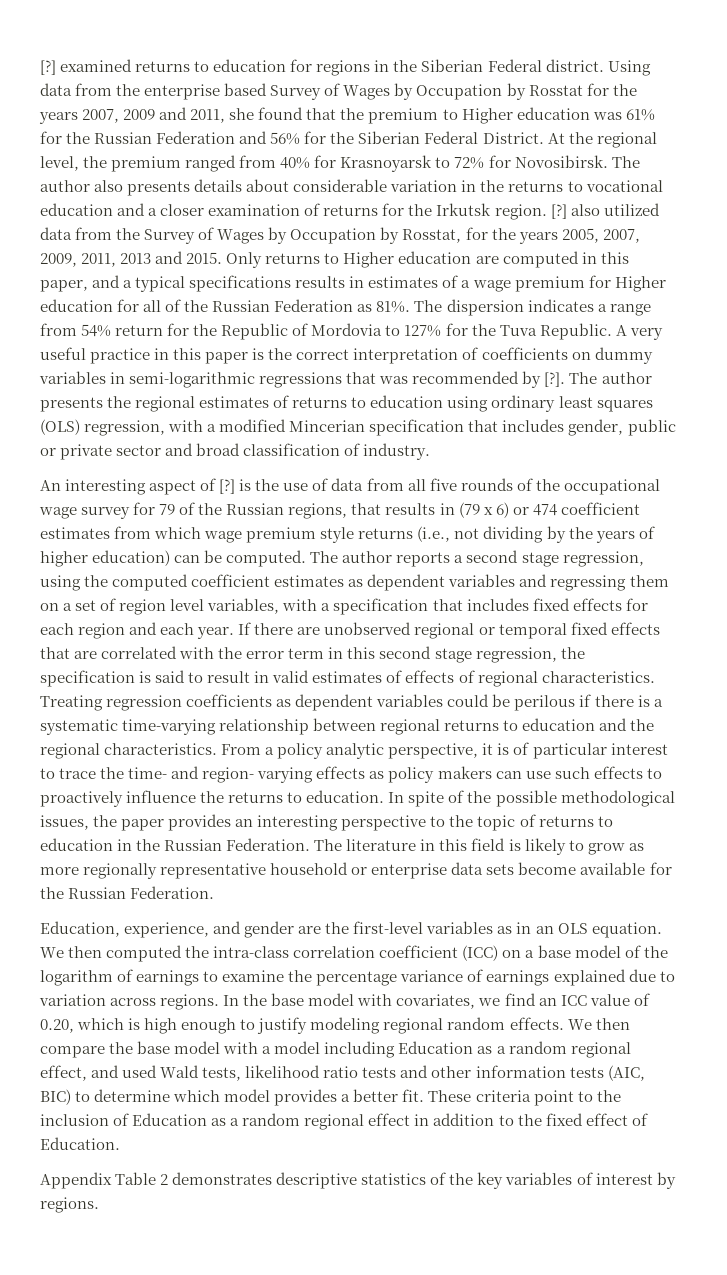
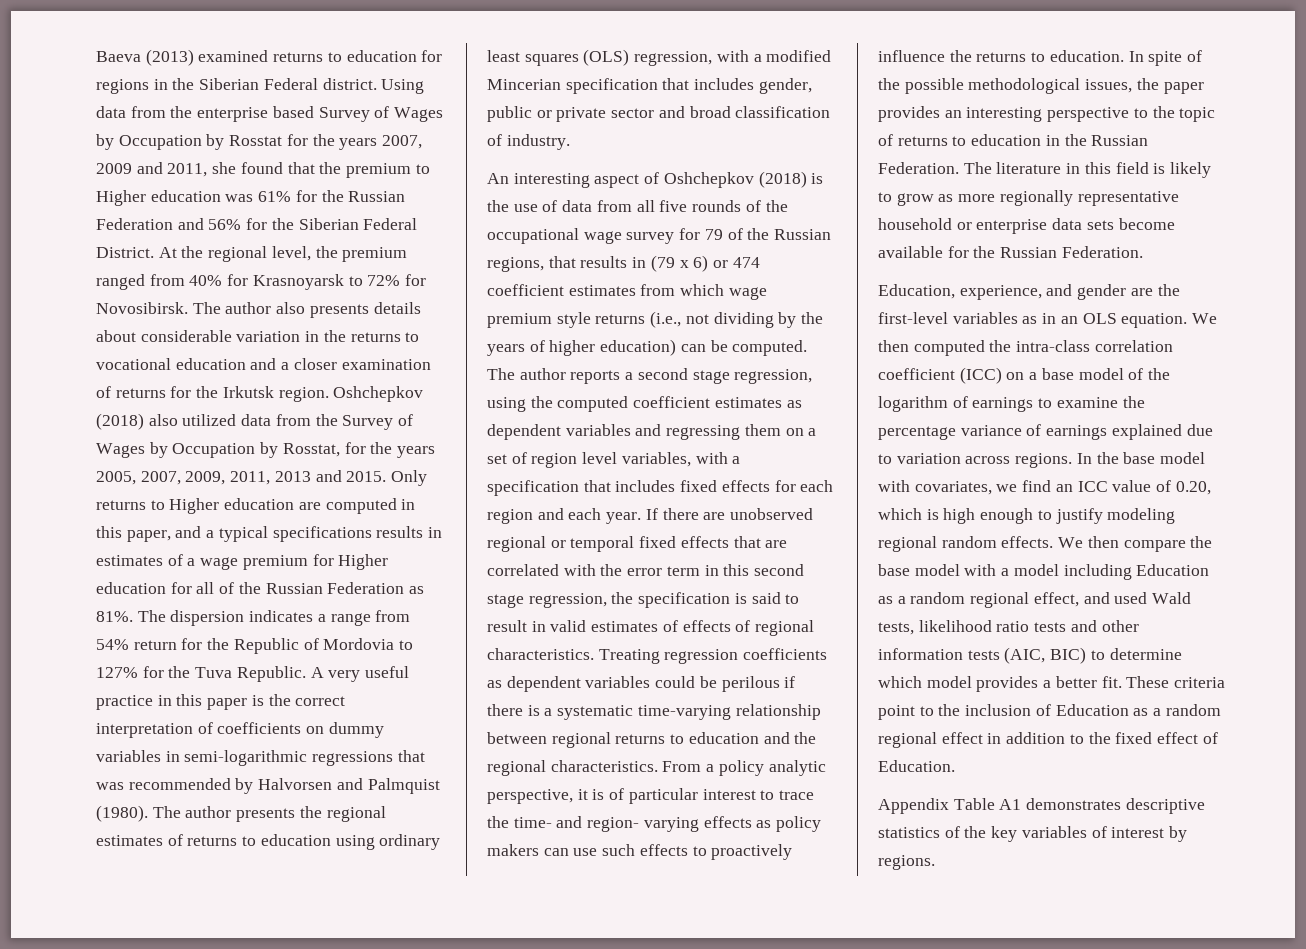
[40,60,56,75] [?] -> [96,49,194,66] Baeva (2013)
[550,204,567,219] [?] -> [333,386,424,402] [96,413,144,430] Oshchepkov (2018)
[544,372,566,387] [?]. -> [258,778,440,794] [96,805,148,822] Halvorsen and Palmquist (1980).
[219,479,236,494] [?] -> [663,171,807,188] Oshchepkov (2018)
[160,1174,169,1185] 2 -> [999,799,1022,810] A1

